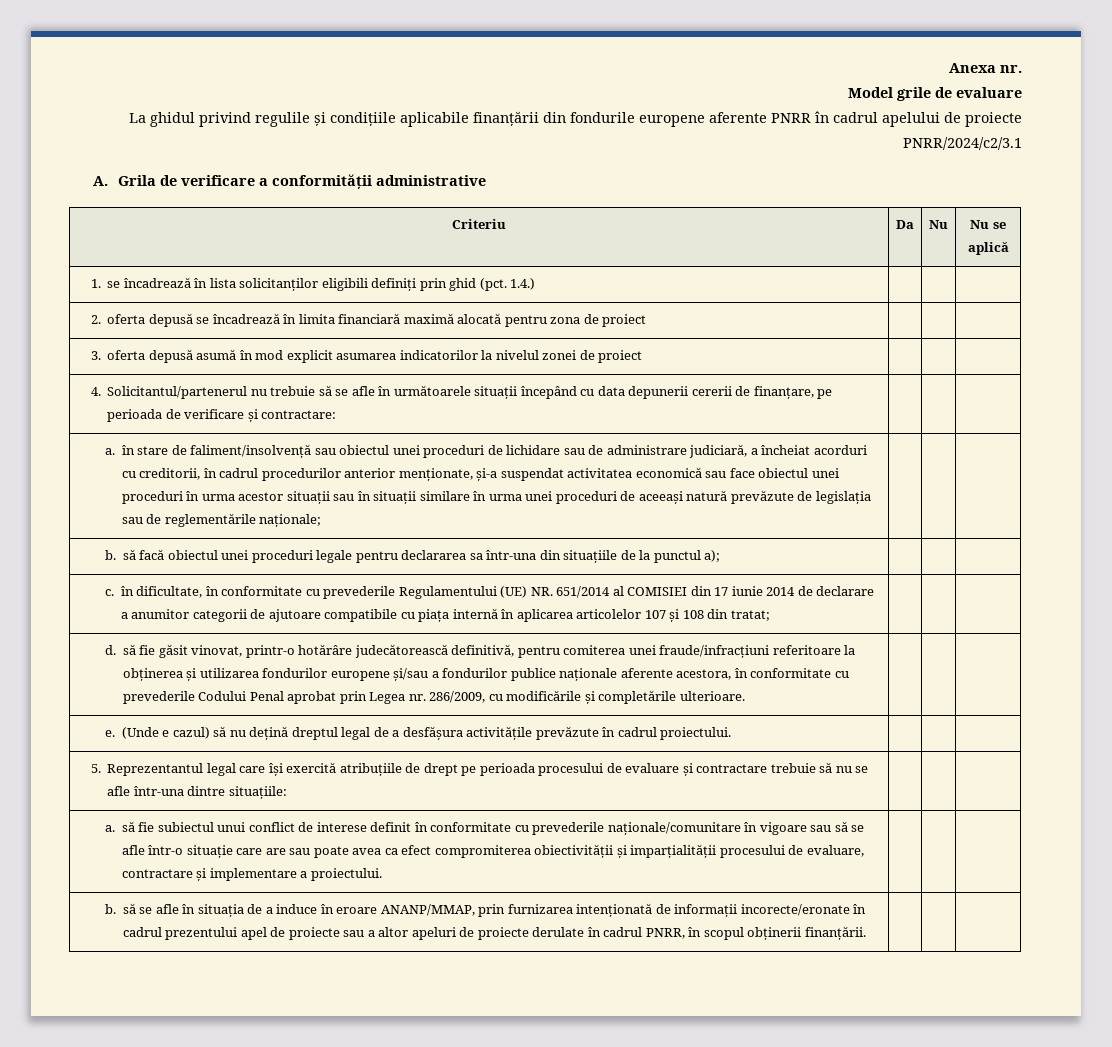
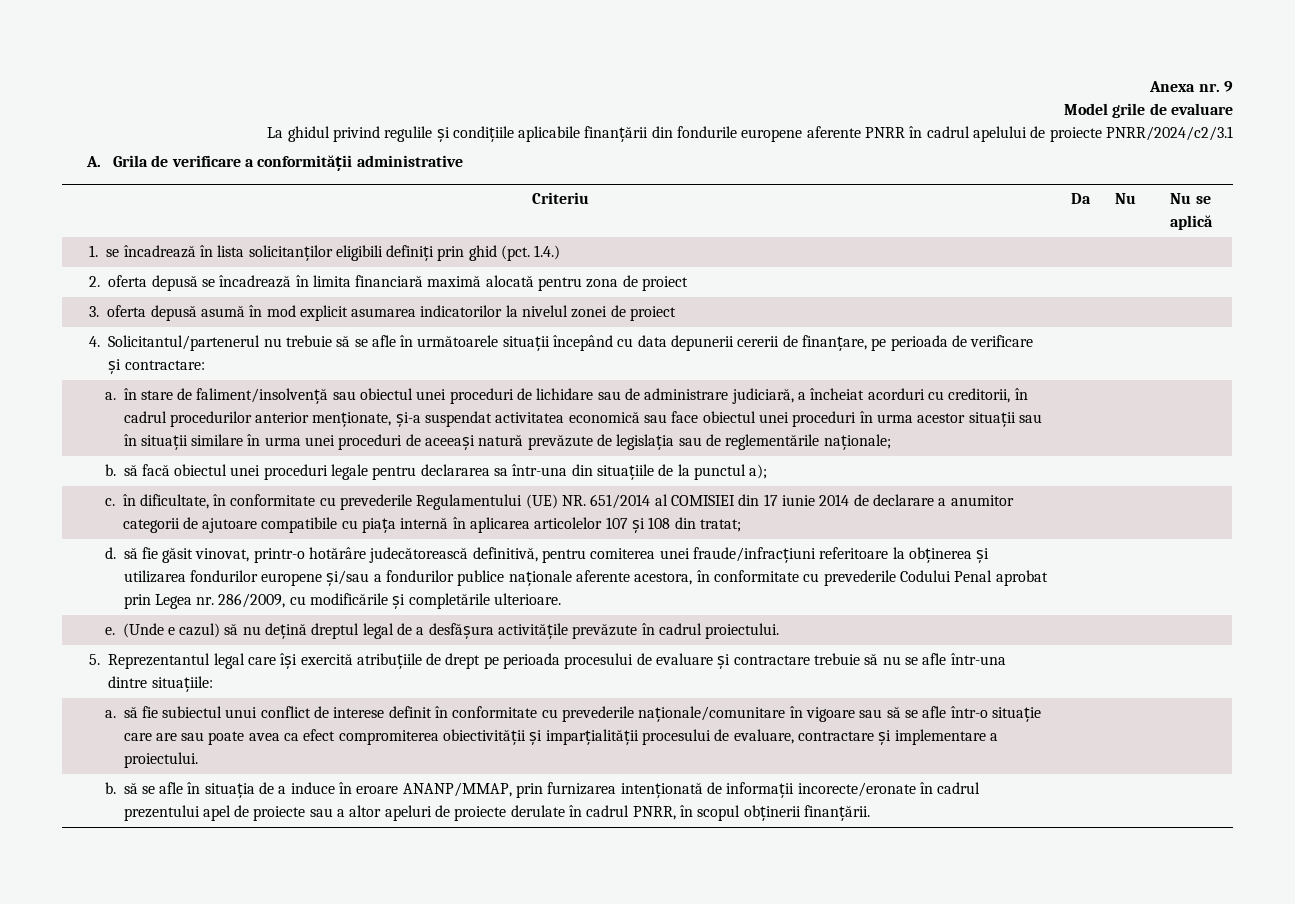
(1022, 69) none -> [1223,81,1233,92] 9

